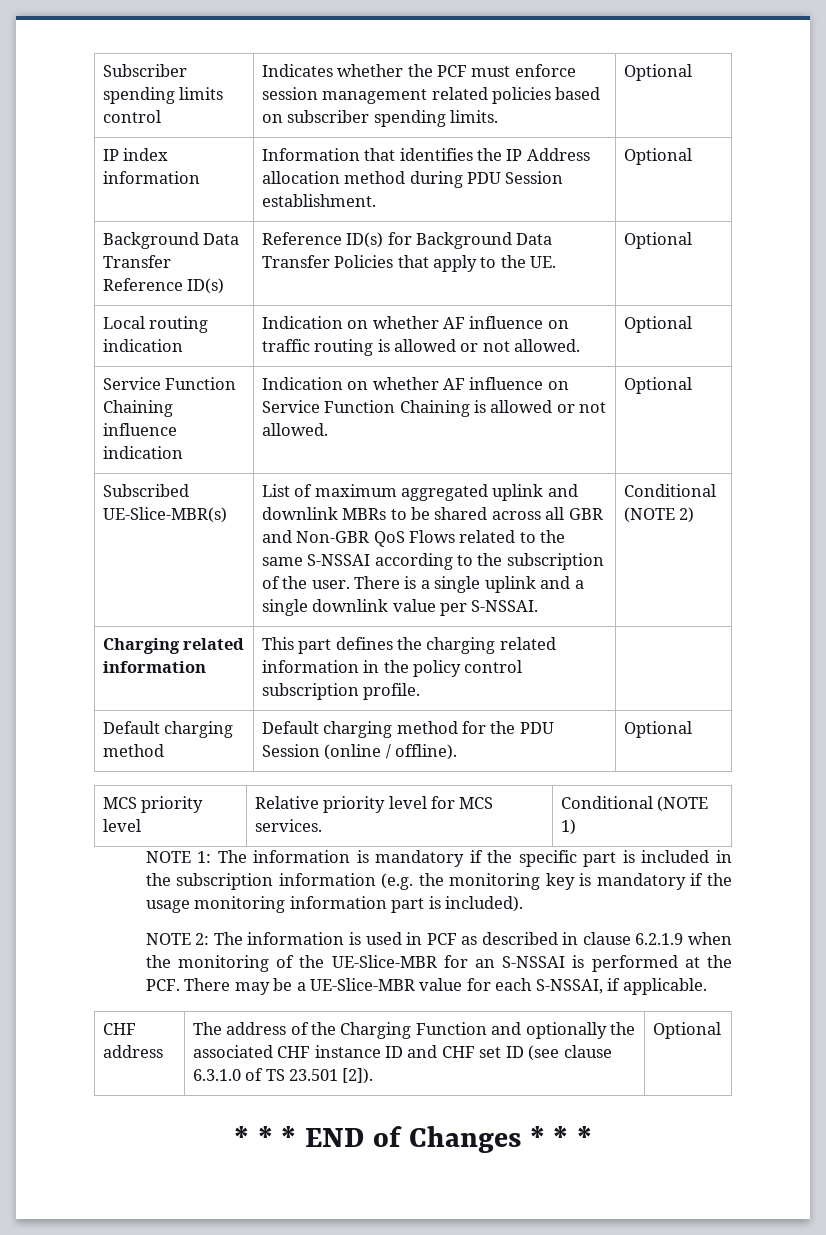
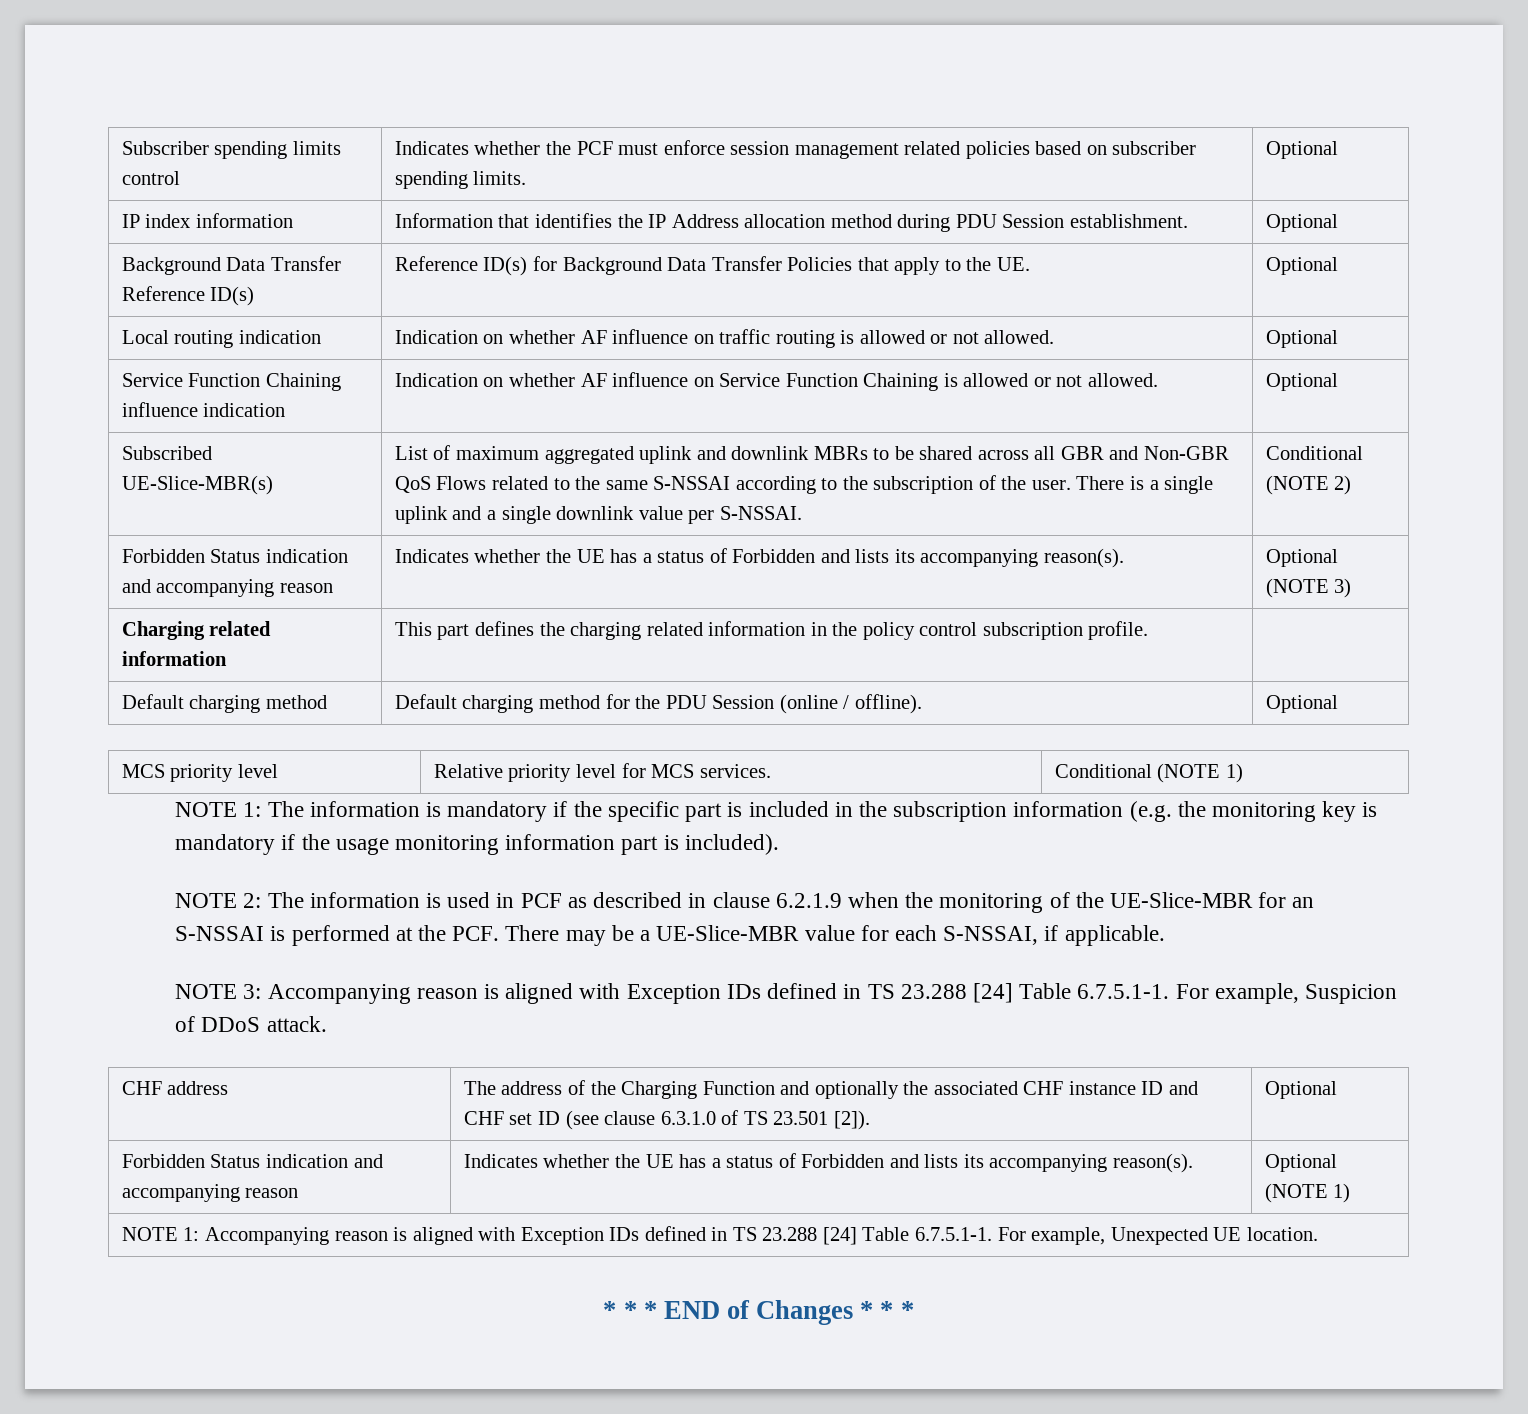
(695, 515) none -> [121,549,349,563] [121,579,334,597] [394,548,1124,568] [1265,549,1338,567] [1265,578,1352,598] // Forbidden Status indication and accompanying reason | Indicates whether the UE has a status of Forbidden and lists its accompanying reason(s). | Optional (NOTE 3)
(707, 986) none -> [175,983,1397,1004] [175,1016,327,1032] // NOTE 3: Accompanying reason is aligned with Exception IDs defined in TS 23.288 [24] Table 6.7.5.1-1. For example, Suspicion of DDoS attack.
(721, 1030) none -> [121,1154,383,1168] [121,1184,299,1202] [463,1153,1193,1173] [1264,1154,1337,1172] [1264,1183,1351,1203] [121,1226,1318,1245] // Forbidden Status indication and accompanying reason | Indicates whether the UE has a status of Forbidden and lists its accompanying reason(s). | Optional (NOTE 1) // NOTE 1: Accompanying reason is aligned with Exception IDs defined in TS 23.288 [24] Table 6.7.5.1-1. For example, Unexpected UE location.

